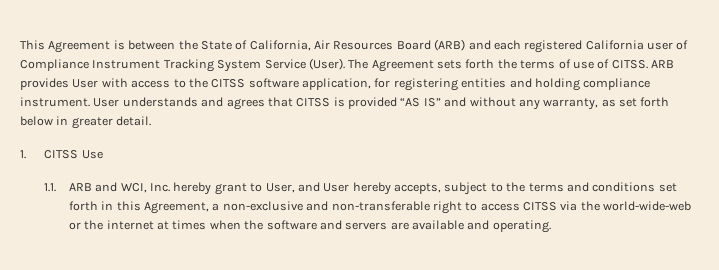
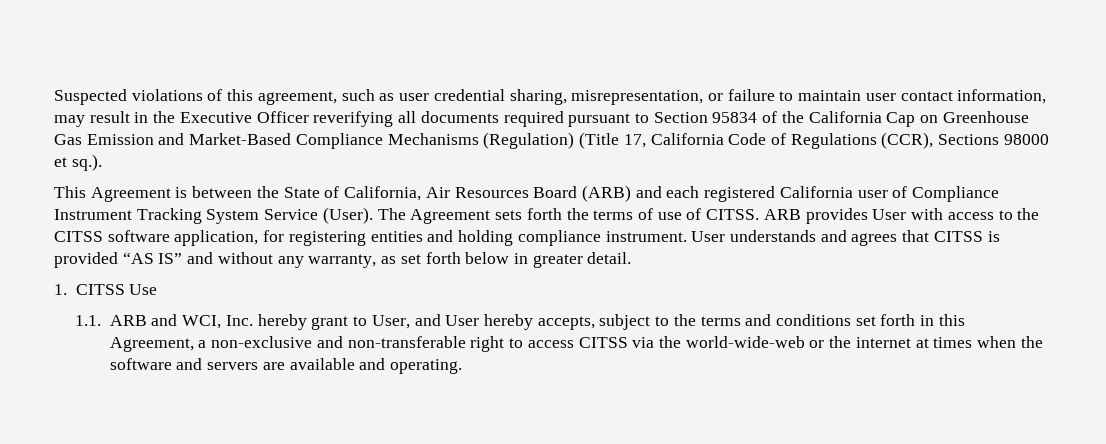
(20, 45) none -> [54,89,1047,105] [54,111,1029,127] [54,132,1049,149] [54,154,102,171] Suspected violations of this agreement, such as user credential sharing, misrepresentation, or failure to maintain user contact information, may result in the Executive Officer reverifying all documents required pursuant to Section 95834 of the California Cap on Greenhouse Gas Emission and Market-Based Compliance Mechanisms (Regulation) (Title 17, California Code of Regulations (CCR), Sections 98000 et sq.). //

